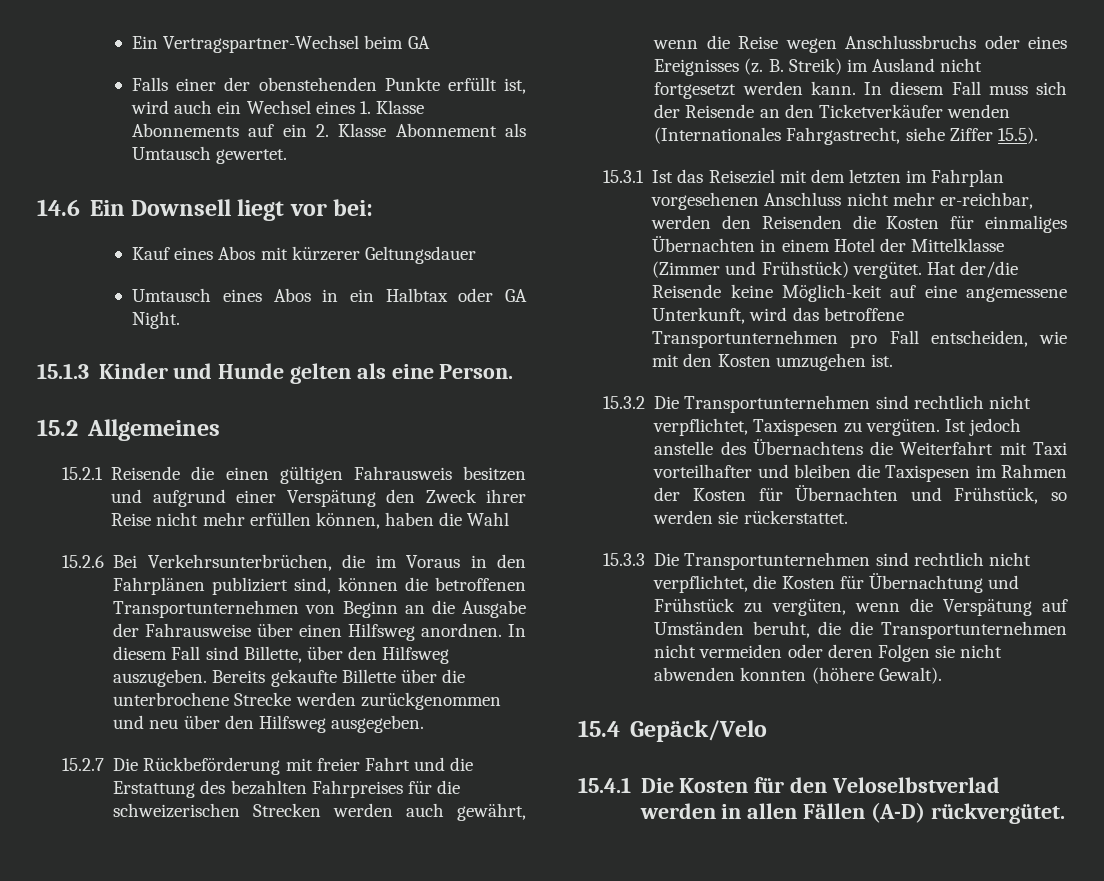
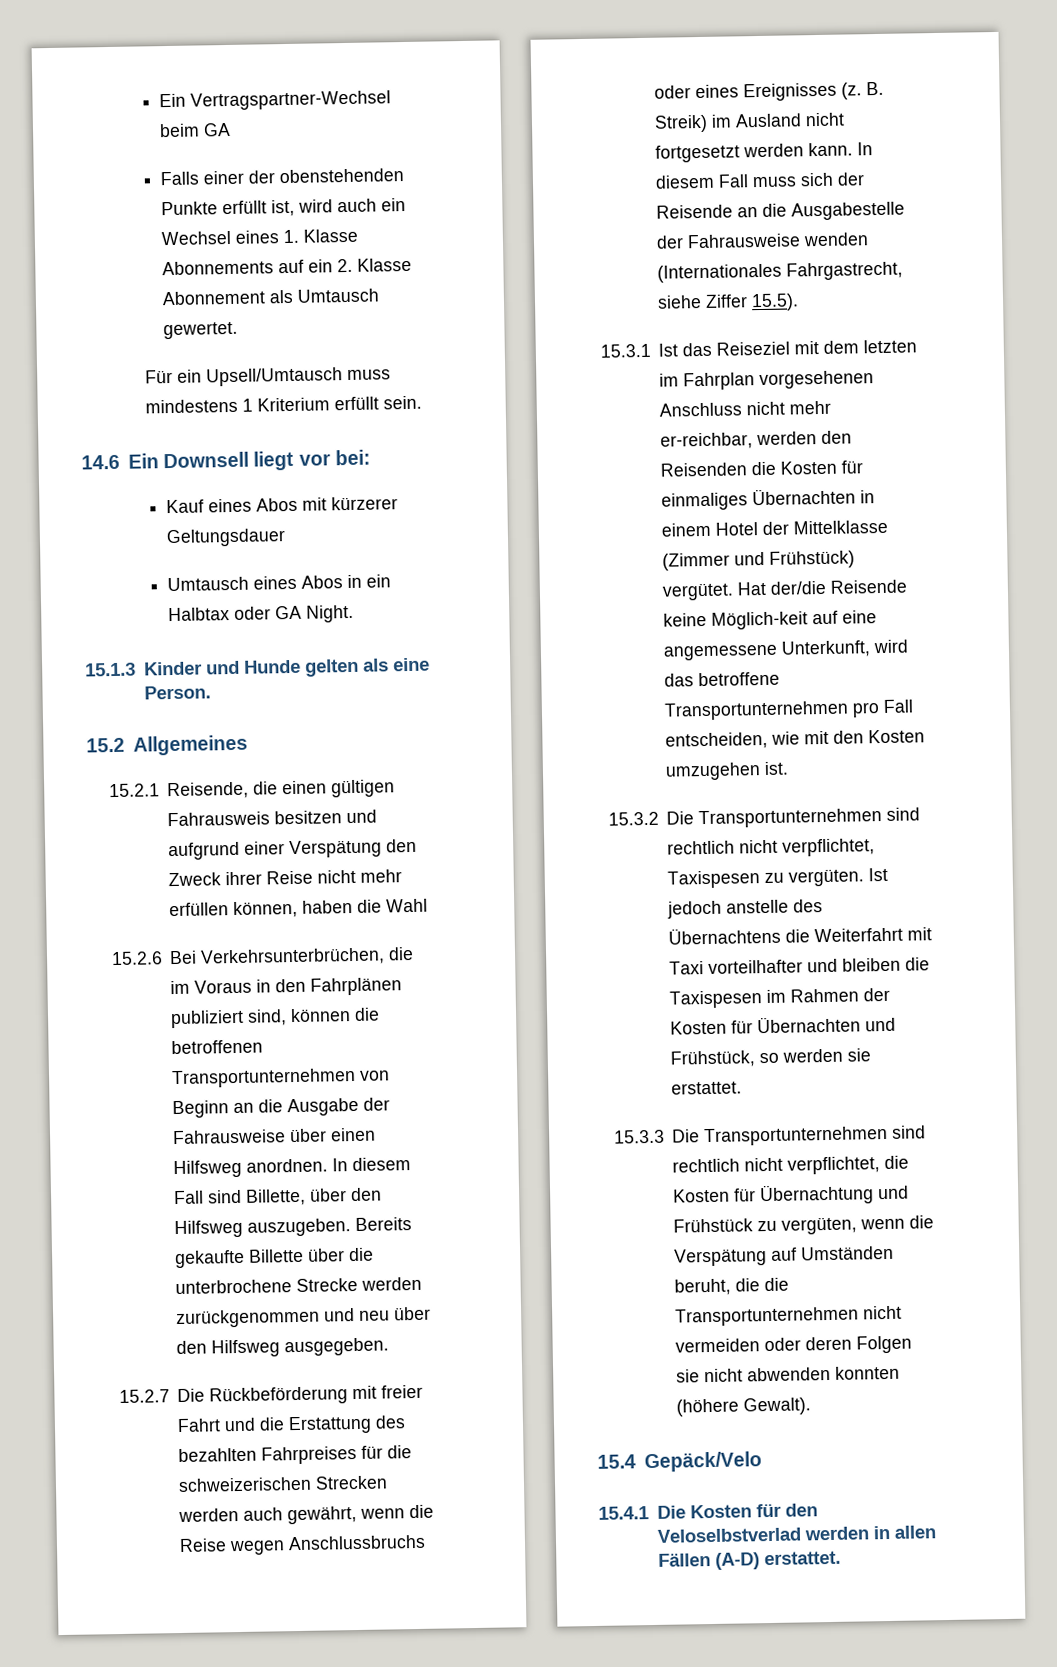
(288, 156) none -> [144,367,391,387] [144,395,422,414] // Für ein Upsell/Umtausch muss mindestens 1 Kriterium erfüllt sein.
[111,466,181,480] Reisende -> [167,781,250,800] Reisende,
[784,104,943,118] den Ticketverkäufer -> [762,201,906,221] [656,233,802,249] die Ausgabestelle der Fahrausweise
[743,510,848,524] rückerstattet. -> [671,1081,743,1095] erstattet.
[930,803,1065,824] rückvergütet. -> [763,1550,841,1566] erstattet.

